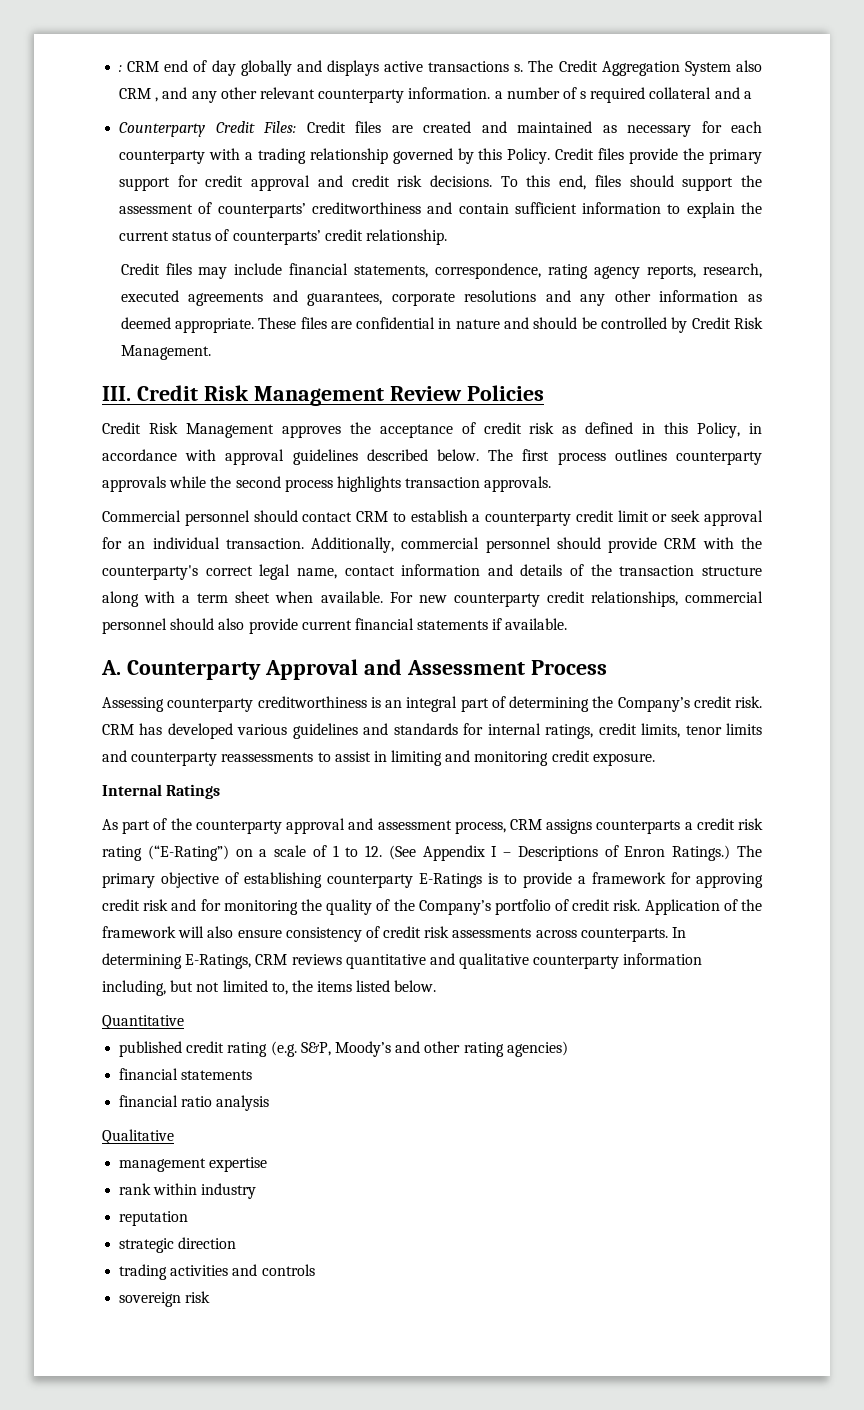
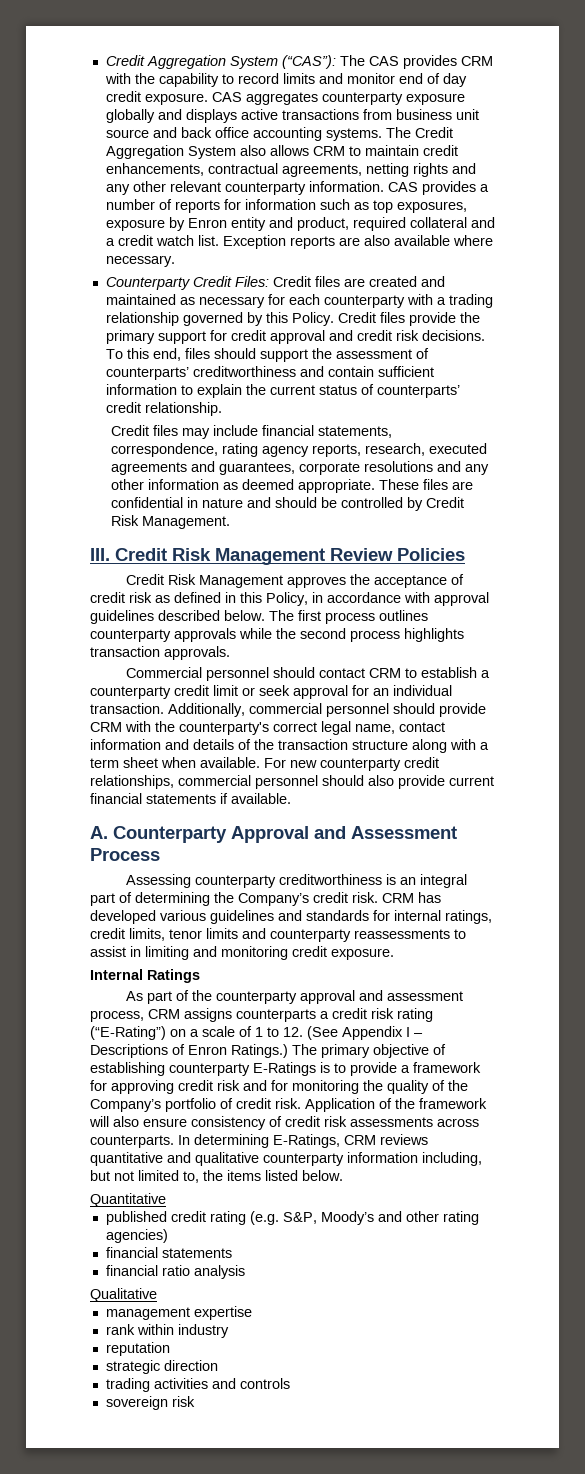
[119,60,236,76] : CRM end of day -> [105,55,493,69] [104,73,467,87] [105,91,465,105] Credit Aggregation System (“CAS”): The CAS provides CRM with the capability to record limits and monitor end of day credit exposure. CAS aggregates counterparty exposure
[514,64,524,72] s. -> [362,109,479,120] [105,127,382,141] from business unit source and back office accounting systems.
[119,88,159,102] CRM , -> [269,145,458,156] [105,163,448,177] allows CRM to maintain credit enhancements, contractual agreements, netting rights
(491, 93) none -> [387,181,476,195] CAS provides
[580,87,752,103] s required collateral and a -> [174,199,467,213] [105,217,495,231] [105,235,493,249] [105,255,175,267] reports for information such as top exposures, exposure by Enron entity and product, required collateral and a credit watch list. Exception reports are also available where necessary.

